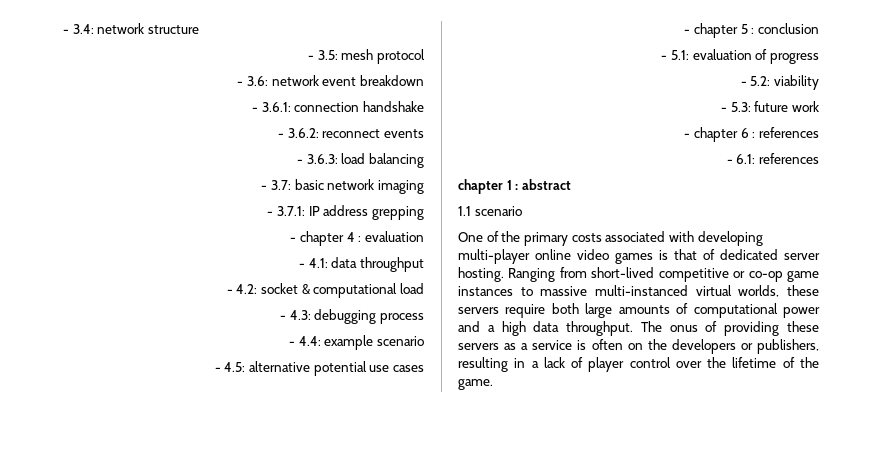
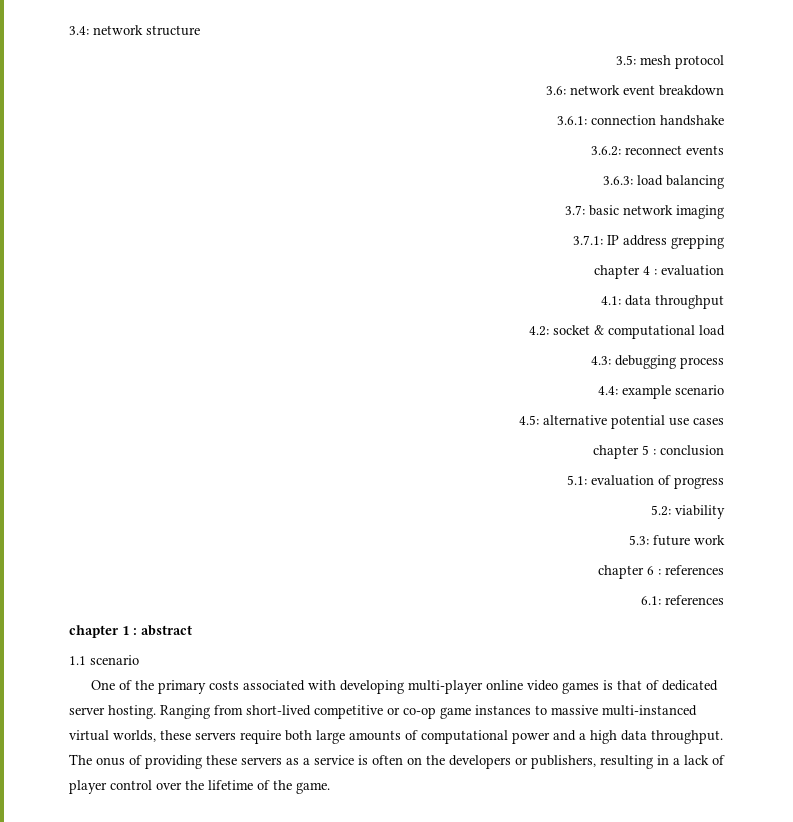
[63,29,69,34] - -> (69, 30) none
[308,55,315,60] - -> (200, 30) none
[237,81,244,86] - -> (724, 62) none
[252,107,259,112] - -> (724, 90) none
[278,133,285,138] - -> (724, 120) none
[297,159,304,164] - -> (724, 150) none
[261,185,268,190] - -> (724, 182) none
[267,211,274,216] - -> (724, 212) none
[290,237,297,242] - -> (724, 242) none
[299,263,306,268] - -> (724, 270) none
[226,289,233,294] - -> (724, 302) none
[280,315,287,320] - -> (725, 330) none
[289,341,296,346] - -> (724, 363) none
[214,367,221,372] - -> (724, 390) none
[684,29,691,34] - -> (724, 421) none
[661,55,668,60] - -> (724, 450) none
[740,81,747,86] - -> (724, 483) none
[721,107,728,112] - -> (725, 512) none
[684,133,691,138] - -> (725, 540) none
[726,159,733,164] - -> (724, 570) none

